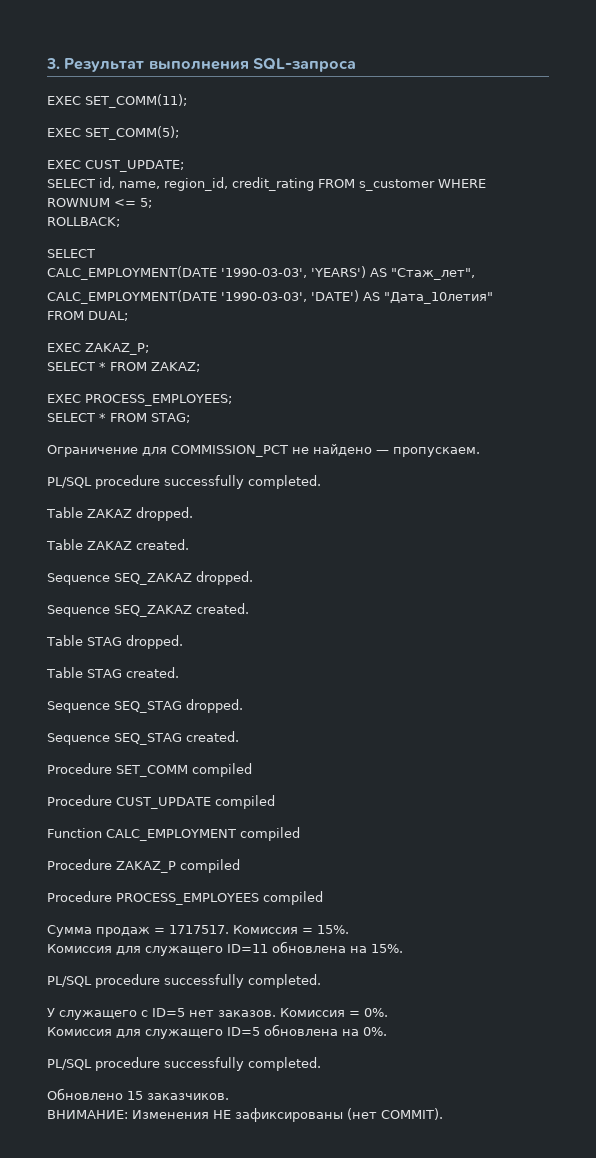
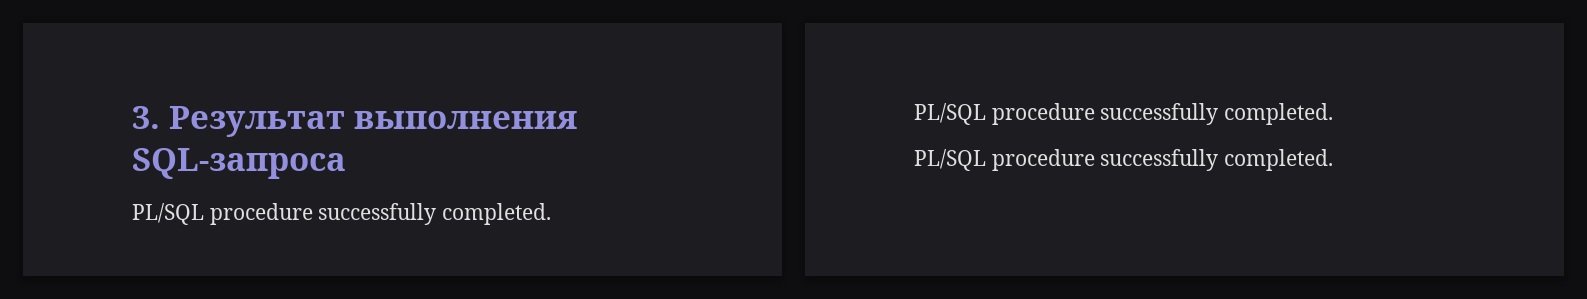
[47,94,187,108] [47,126,179,140] [47,160,184,172] [47,177,486,191] [47,198,152,208] [47,217,120,227] [47,249,95,258] [47,266,475,280] [47,290,493,304] [47,311,128,321] [47,343,149,355] [47,362,200,372] [47,394,232,406] [47,413,190,423] [47,444,480,457] [47,475,321,489] [46,507,193,521] [46,539,189,550] [47,571,253,585] [47,603,249,617] [46,635,183,649] [46,667,179,678] [47,699,243,713] [47,731,239,745] [47,763,252,777] [47,795,275,809] [47,827,300,841] [47,859,240,873] [47,891,323,905] [47,925,349,937] [47,941,403,956] [47,974,321,988] [47,1008,388,1020] [47,1024,387,1039] [47,1057,321,1071] [47,1088,229,1100] [47,1108,443,1122] EXEC SET_COMM(11); // EXEC SET_COMM(5); // EXEC CUST_UPDATE; // SELECT id, name, region_id, credit_rating FROM s_customer WHERE ROWNUM <= 5; // ROLLBACK; // SELECT // CALC_EMPLOYMENT(DATE '1990-03-03', 'YEARS') AS "Стаж_лет", // CALC_EMPLOYMENT(DATE '1990-03-03', 'DATE') AS "Дата_10летия" // FROM DUAL; // EXEC ZAKAZ_P; // SELECT * FROM ZAKAZ; // EXEC PROCESS_EMPLOYEES; // SELECT * FROM STAG; // Ограничение для COMMISSION_PCT не найдено — пропускаем. // PL/SQL procedure successfully completed. // Table ZAKAZ dropped. // Table ZAKAZ created. // Sequence SEQ_ZAKAZ dropped. // Sequence SEQ_ZAKAZ created. // Table STAG dropped. // Table STAG created. // Sequence SEQ_STAG dropped. // Sequence SEQ_STAG created. // Procedure SET_COMM compiled // Procedure CUST_UPDATE compiled // Function CALC_EMPLOYMENT compiled // Procedure ZAKAZ_P compiled // Procedure PROCESS_EMPLOYEES compiled // Сумма продаж = 1717517. Комиссия = 15%. // Комиссия для служащего ID=11 обновлена на 15%. // PL/SQL procedure successfully completed. // У служащего с ID=5 нет заказов. Комиссия = 0%. // Комиссия для служащего ID=5 обновлена на 0%. // PL/SQL procedure successfully completed. // Обновлено 15 заказчиков. // ВНИМАНИЕ: Изменения НЕ зафиксированы (нет COMMIT). -> [132,203,552,225] [914,103,1334,125] [914,149,1334,171] PL/SQL procedure successfully completed. // PL/SQL procedure successfully completed. // PL/SQL procedure successfully completed.

